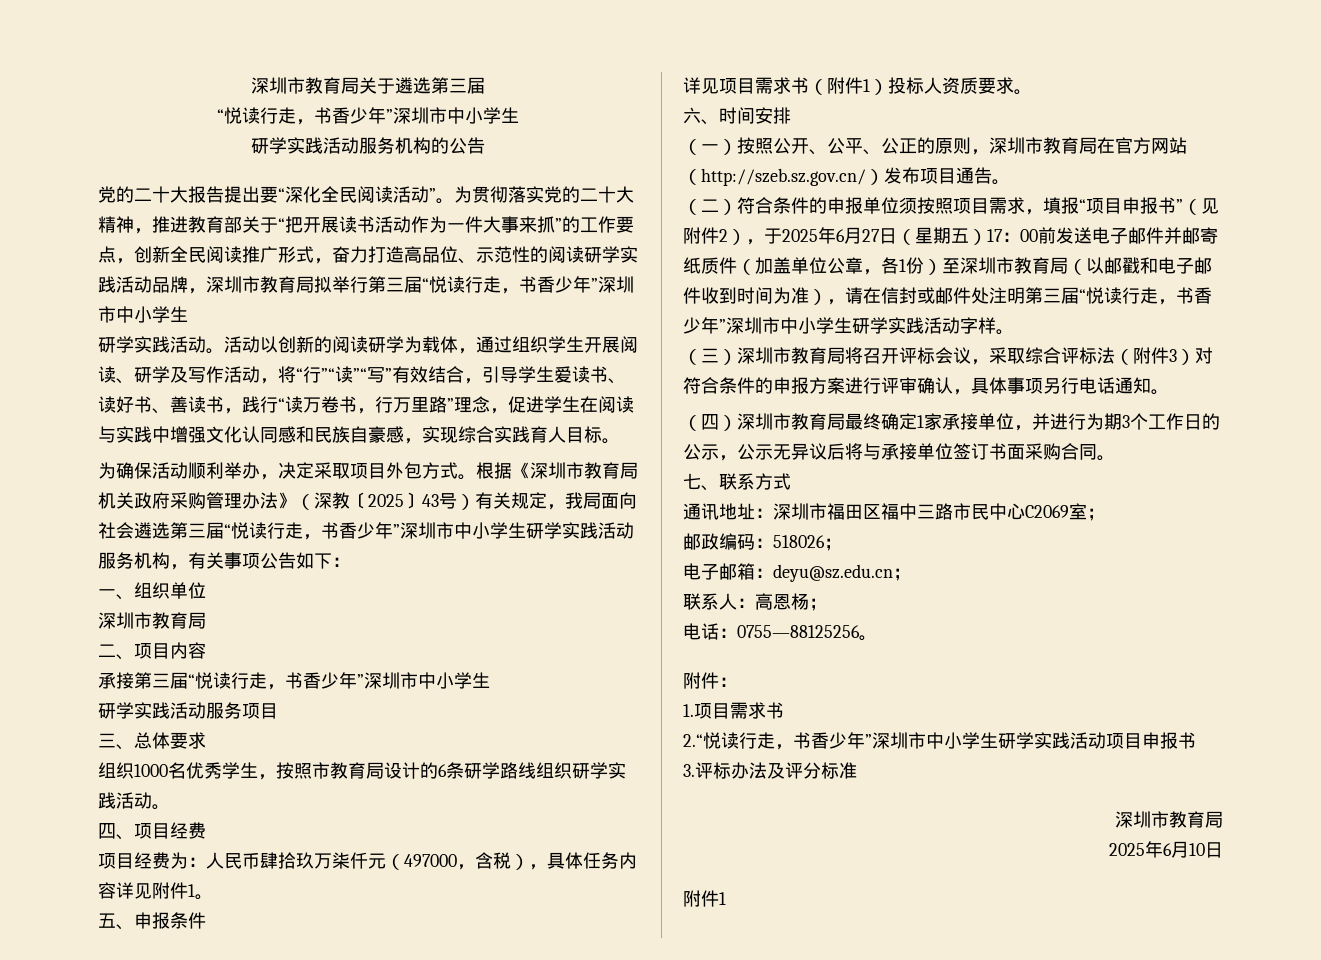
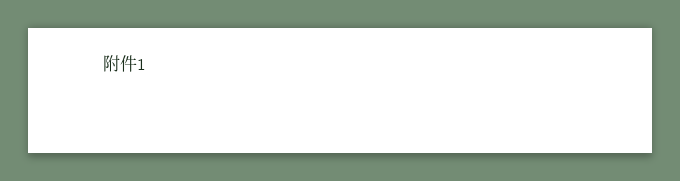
[251,77,485,94] [217,107,519,125] [251,137,485,154] [98,186,634,204] [98,216,634,234] [98,246,638,264] [98,276,634,294] [98,306,188,323] [98,336,638,354] [98,366,626,384] [98,396,634,414] [98,426,620,444] [98,462,638,480] [98,492,637,510] [98,522,634,540] [98,552,350,570] [98,582,206,600] [98,612,206,629] [98,642,206,660] [98,672,490,690] [98,702,278,719] [98,732,206,750] [98,762,626,780] [98,792,170,810] [98,822,206,840] [98,852,637,870] [98,882,213,900] [98,912,206,930] [683,77,1032,95] [683,107,791,125] [683,137,1187,155] [683,167,1010,186] [683,197,1219,215] [683,227,1218,245] [683,257,1212,275] [683,287,1212,305] [683,317,1014,335] [683,347,1213,365] [683,377,1169,395] [683,413,1220,431] [683,443,1115,461] [683,473,791,491] [683,503,1105,521] [683,533,842,551] [683,563,911,582] [683,593,827,611] [683,623,877,641] [683,672,737,689] [683,702,784,719] [683,732,1196,750] [683,762,857,779] [1115,811,1223,828] [1109,841,1223,858] 深圳市教育局关于遴选第三届 // “悦读行走，书香少年”深圳市中小学生 // 研学实践活动服务机构的公告 // 党的二十大报告提出要“深化全民阅读活动”。为贯彻落实党的二十大精神，推进教育部关于“把开展读书活动作为一件大事来抓”的工作要点，创新全民阅读推广形式，奋力打造高品位、示范性的阅读研学实践活动品牌，深圳市教育局拟举行第三届“悦读行走，书香少年”深圳市中小学生 // 研学实践活动。活动以创新的阅读研学为载体，通过组织学生开展阅读、研学及写作活动，将“行”“读”“写”有效结合，引导学生爱读书、读好书、善读书，践行“读万卷书，行万里路”理念，促进学生在阅读与实践中增强文化认同感和民族自豪感，实现综合实践育人目标。 // 为确保活动顺利举办，决定采取项目外包方式。根据《深圳市教育局机关政府采购管理办法》（深教〔2025〕43号）有关规定，我局面向社会遴选第三届“悦读行走，书香少年”深圳市中小学生研学实践活动服务机构，有关事项公告如下： // 一、组织单位 // 深圳市教育局 // 二、项目内容 // 承接第三届“悦读行走，书香少年”深圳市中小学生 // 研学实践活动服务项目 // 三、总体要求 // 组织1000名优秀学生，按照市教育局设计的6条研学路线组织研学实践活动。 // 四、项目经费 // 项目经费为：人民币肆拾玖万柒仟元（497000，含税），具体任务内容详见附件1。 // 五、申报条件 // 详见项目需求书（附件1）投标人资质要求。 // 六、时间安排 // （一）按照公开、公平、公正的原则，深圳市教育局在官方网站（http://szeb.sz.gov.cn/）发布项目通告。 // （二）符合条件的申报单位须按照项目需求，填报“项目申报书”（见附件2），于2025年6月27日（星期五）17：00前发送电子邮件并邮寄纸质件（加盖单位公章，各1份）至深圳市教育局（以邮戳和电子邮件收到时间为准），请在信封或邮件处注明第三届“悦读行走，书香少年”深圳市中小学生研学实践活动字样。 // （三）深圳市教育局将召开评标会议，采取综合评标法（附件3）对符合条件的申报方案进行评审确认，具体事项另行电话通知。 // （四）深圳市教育局最终确定1家承接单位，并进行为期3个工作日的公示，公示无异议后将与承接单位签订书面采购合同。 // 七、联系方式 // 通讯地址：深圳市福田区福中三路市民中心C2069室； // 邮政编码：518026； // 电子邮箱：deyu@sz.edu.cn； // 联系人：高恩杨； // 电话：0755—88125256。 // 附件： // 1.项目需求书 // 2.“悦读行走，书香少年”深圳市中小学生研学实践活动项目申报书 // 3.评标办法及评分标准 // 深圳市教育局 // 2025年6月10日 // -> (103, 63) none

